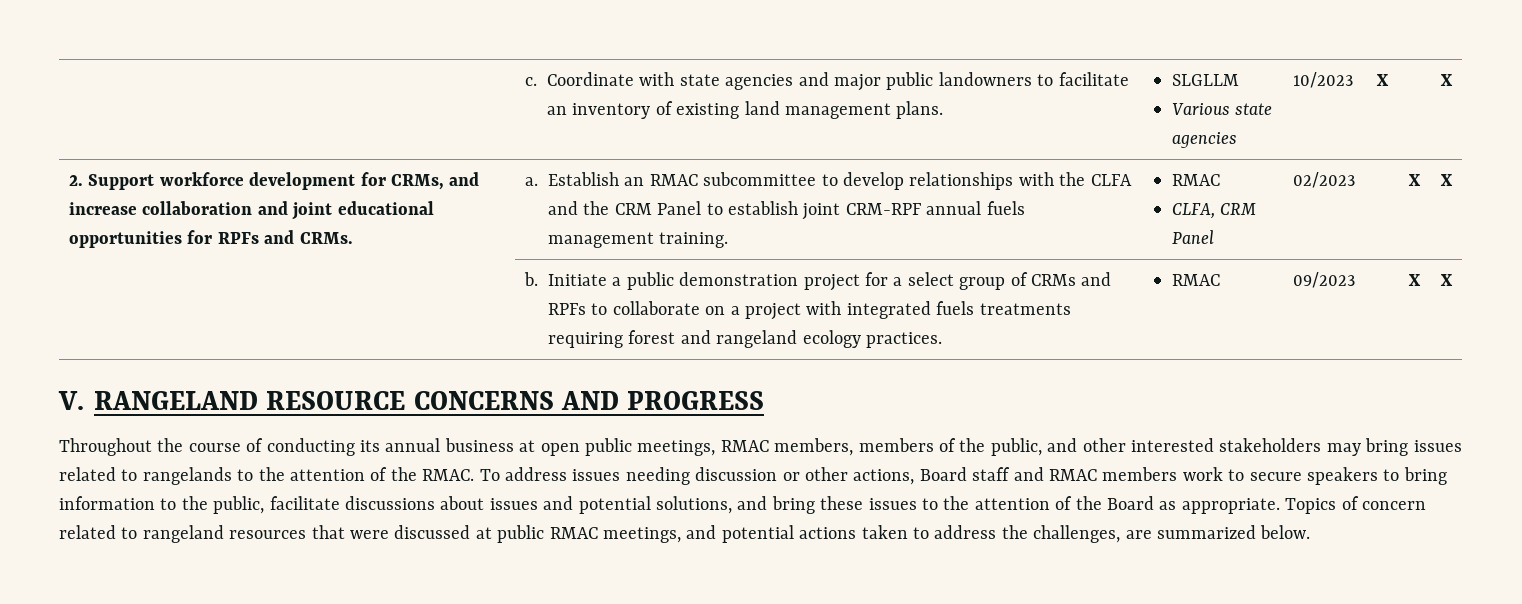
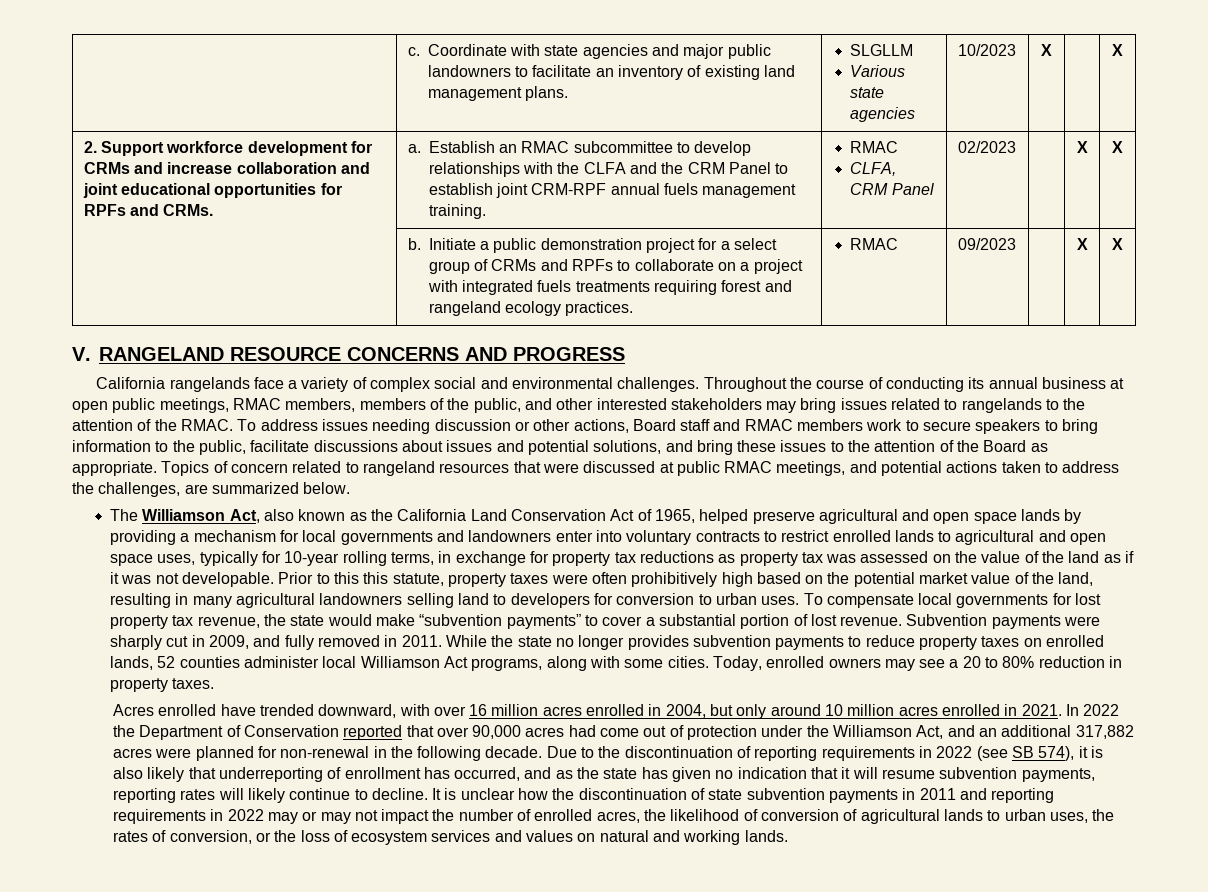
[390,174,444,190] CRMs, -> [83,162,130,174] CRMs
(765, 400) none -> [96,377,700,392] California rangelands face a variety of complex social and environmental challenges.
(1311, 532) none -> [110,509,1082,524] [110,530,1107,545] [110,551,1135,566] [110,572,1094,587] [110,593,1102,608] [110,614,1101,629] [110,635,1105,650] [110,656,1123,671] [110,678,215,692] [112,704,1120,719] [112,725,1134,740] [112,746,1103,761] [112,767,1095,782] [112,788,1055,803] [112,809,1115,824] [112,830,788,845] // The Williamson Act, also known as the California Land Conservation Act of 1965, helped preserve agricultural and open space lands by providing a mechanism for local governments and landowners enter into voluntary contracts to restrict enrolled lands to agricultural and open space uses, typically for 10-year rolling terms, in exchange for property tax reductions as property tax was assessed on the value of the land as if it was not developable. Prior to this this statute, property taxes were often prohibitively high based on the potential market value of the land, resulting in many agricultural landowners selling land to developers for conversion to urban uses. To compensate local governments for lost property tax revenue, the state would make “subvention payments” to cover a substantial portion of lost revenue. Subvention payments were sharply cut in 2009, and fully removed in 2011. While the state no longer provides subvention payments to reduce property taxes on enrolled lands, 52 counties administer local Williamson Act programs, along with some cities. Today, enrolled owners may see a 20 to 80% reduction in property taxes. // Acres enrolled have trended downward, with over 16 million acres enrolled in 2004, but only around 10 million acres enrolled in 2021. In 2022 the Department of Conservation reported that over 90,000 acres had come out of protection under the Williamson Act, and an additional 317,882 acres were planned for non-renewal in the following decade. Due to the discontinuation of reporting requirements in 2022 (see SB 574), it is also likely that underreporting of enrollment has occurred, and as the state has given no indication that it will resume subvention payments, reporting rates will likely continue to decline. It is unclear how the discontinuation of state subvention payments in 2011 and reporting requirements in 2022 may or may not impact the number of enrolled acres, the likelihood of conversion of agricultural lands to urban uses, the rates of conversion, or the loss of ecosystem services and values on natural and working lands.

